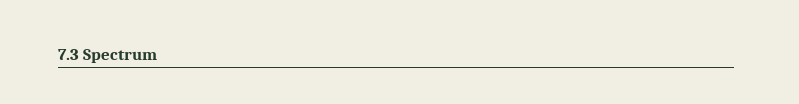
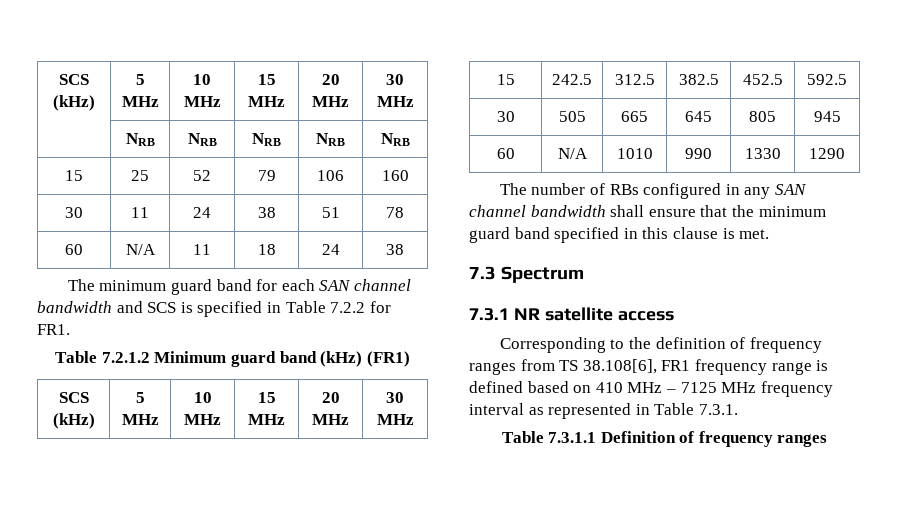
[58,49,158,63] 7.3 Spectrum -> [59,74,89,85] [53,95,95,111] [135,74,145,85] [121,96,159,107] [193,74,211,85] [183,96,221,107] [257,74,276,85] [248,96,285,107] [321,74,340,85] [312,96,349,107] [386,74,404,85] [376,96,414,107] [125,133,155,146] [187,133,217,146] [252,133,281,146] [316,133,345,146] [380,133,410,146] [65,170,83,181] [131,170,149,181] [193,170,211,181] [257,170,276,181] [317,170,344,181] [381,170,409,181] [65,207,83,218] [131,207,149,218] [193,207,211,218] [257,207,276,218] [321,207,340,218] [386,207,404,218] [65,244,83,255] [125,244,156,255] [193,244,211,255] [257,244,276,255] [321,244,340,255] [386,244,404,255] [67,279,411,295] [37,301,391,317] [37,324,70,335] [55,351,410,367] [58,392,89,403] [52,413,95,429] [135,392,145,403] [121,414,159,425] [193,392,212,403] [184,414,221,425] [257,392,276,403] [248,414,285,425] [321,392,340,403] [312,414,349,425] [386,392,404,403] [376,414,414,425] [496,74,515,85] [552,74,592,85] [614,74,655,85] [678,74,719,85] [742,74,783,85] [807,74,847,85] [496,111,515,122] [558,111,586,122] [621,111,648,122] [685,111,712,122] [749,111,776,122] [813,111,841,122] [496,148,515,159] [557,148,588,159] [616,148,653,159] [685,148,712,159] [744,148,781,159] [809,148,845,159] [499,183,807,199] [469,205,826,217] [469,227,770,243] [469,266,584,283] [469,307,674,321] [499,337,822,353] [469,359,829,375] [469,381,833,397] [469,403,738,419] [501,431,828,447] SCS (kHz) | 5 MHz | 10 MHz | 15 MHz | 20 MHz | 30 MHz // | NRB | NRB | NRB | NRB | NRB // 15 | 25 | 52 | 79 | 106 | 160 // 30 | 11 | 24 | 38 | 51 | 78 // 60 | N/A | 11 | 18 | 24 | 38 // The minimum guard band for each SAN channel bandwidth and SCS is specified in Table 7.2.2 for FR1. // Table 7.2.1.2 Minimum guard band (kHz) (FR1) // SCS (kHz) | 5 MHz | 10 MHz | 15 MHz | 20 MHz | 30 MHz // 15 | 242.5 | 312.5 | 382.5 | 452.5 | 592.5 // 30 | 505 | 665 | 645 | 805 | 945 // 60 | N/A | 1010 | 990 | 1330 | 1290 // The number of RBs configured in any SAN channel bandwidth shall ensure that the minimum guard band specified in this clause is met. // 7.3 Spectrum // 7.3.1 NR satellite access // Corresponding to the definition of frequency ranges from TS 38.108[6], FR1 frequency range is defined based on 410 MHz – 7125 MHz frequency interval as represented in Table 7.3.1. // Table 7.3.1.1 Definition of frequency ranges

